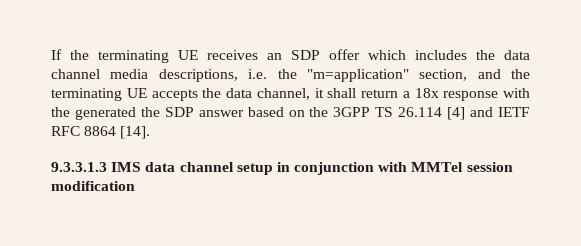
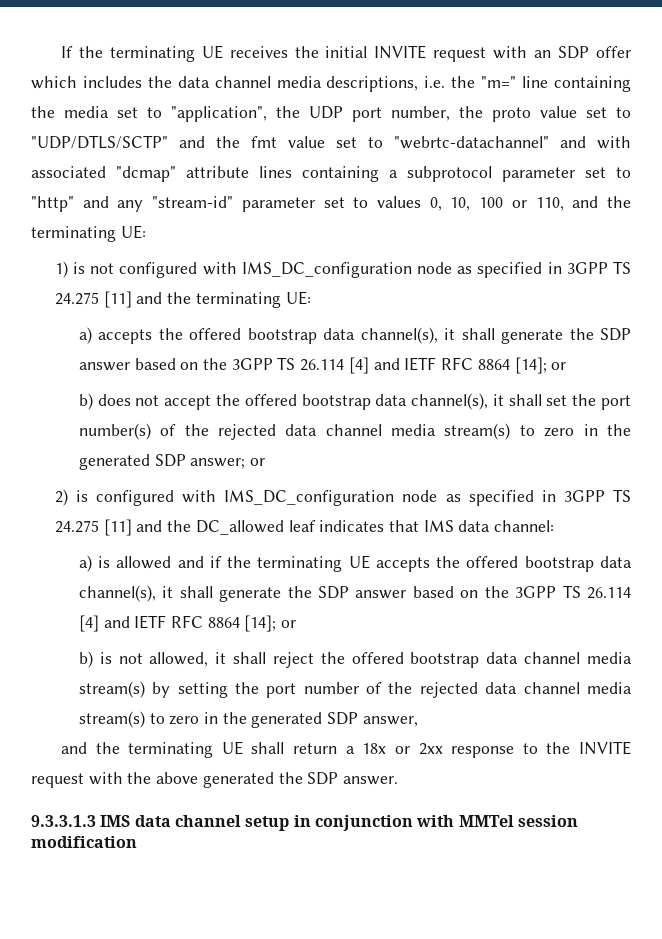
(258, 55) none -> [294,45,528,62] the initial INVITE request with
[306,69,530,82] [51,88,530,101] [51,107,136,120] "m=application" section, and the terminating UE accepts the data channel, it shall return a 18x response with the generated -> [481,76,632,92] [31,106,631,122] [31,135,631,149] [31,166,631,182] [31,196,631,212] [31,225,146,242] [54,261,631,278] [54,291,311,308] [78,327,564,344] "m=" line containing the media set to "application", the UDP port number, the proto value set to "UDP/DTLS/SCTP" and the fmt value set to "webrtc-datachannel" and with associated "dcmap" attribute lines containing a subprotocol parameter set to "http" and any "stream-id" parameter set to values 0, 10, 100 or 110, and the terminating UE: // 1) is not configured with IMS_DC_configuration node as specified in 3GPP TS 24.275 [11] and the terminating UE: // a) accepts the offered bootstrap data channel(s), it shall generate
[120,126,151,139] [14]. -> [514,357,567,374] [78,393,631,410] [78,423,631,440] [78,454,266,470] [54,489,631,506] [54,519,555,536] [78,555,632,572] [78,585,631,602] [78,615,297,632] [78,651,632,668] [78,681,633,698] [78,711,418,728] [60,741,632,758] [31,772,399,788] [14]; or // b) does not accept the offered bootstrap data channel(s), it shall set the port number(s) of the rejected data channel media stream(s) to zero in the generated SDP answer; or // 2) is configured with IMS_DC_configuration node as specified in 3GPP TS 24.275 [11] and the DC_allowed leaf indicates that IMS data channel: // a) is allowed and if the terminating UE accepts the offered bootstrap data channel(s), it shall generate the SDP answer based on the 3GPP TS 26.114 [4] and IETF RFC 8864 [14]; or // b) is not allowed, it shall reject the offered bootstrap data channel media stream(s) by setting the port number of the rejected data channel media stream(s) to zero in the generated SDP answer, // and the terminating UE shall return a 18x or 2xx response to the INVITE request with the above generated the SDP answer.

